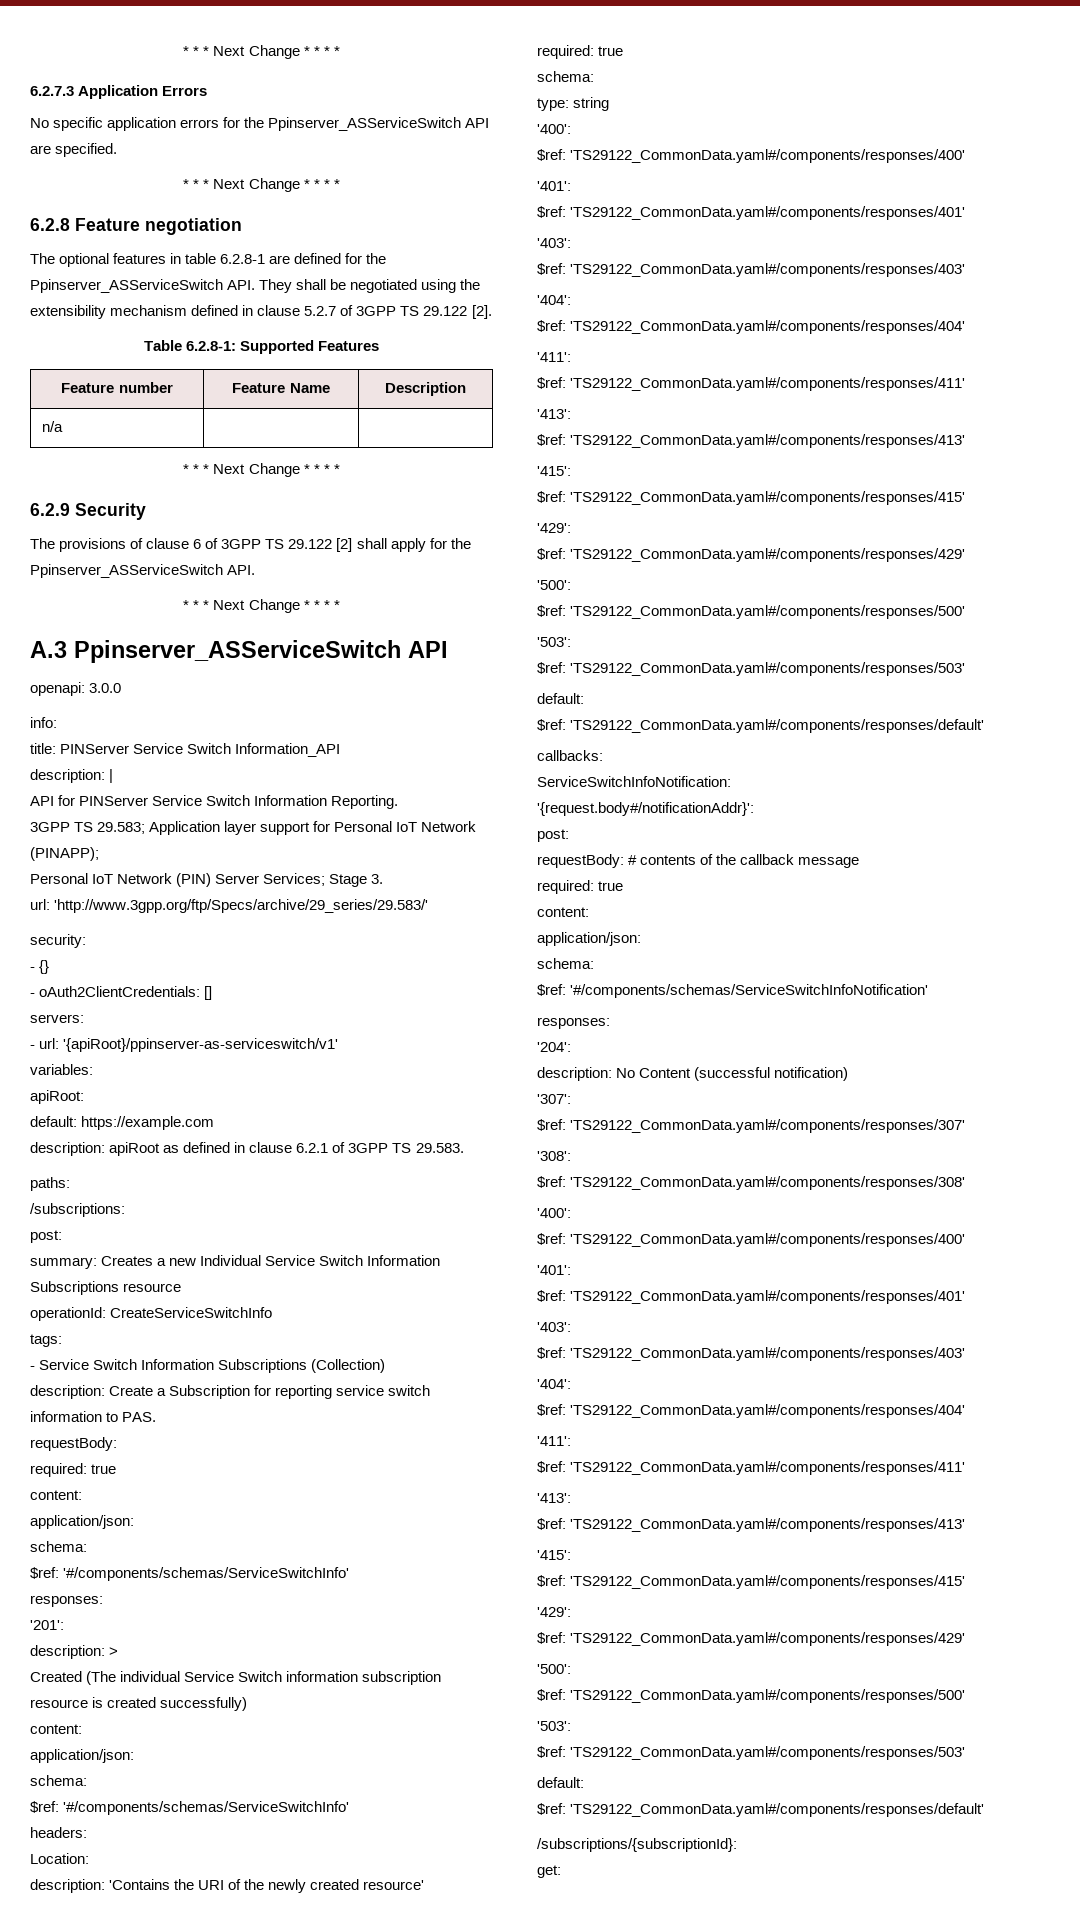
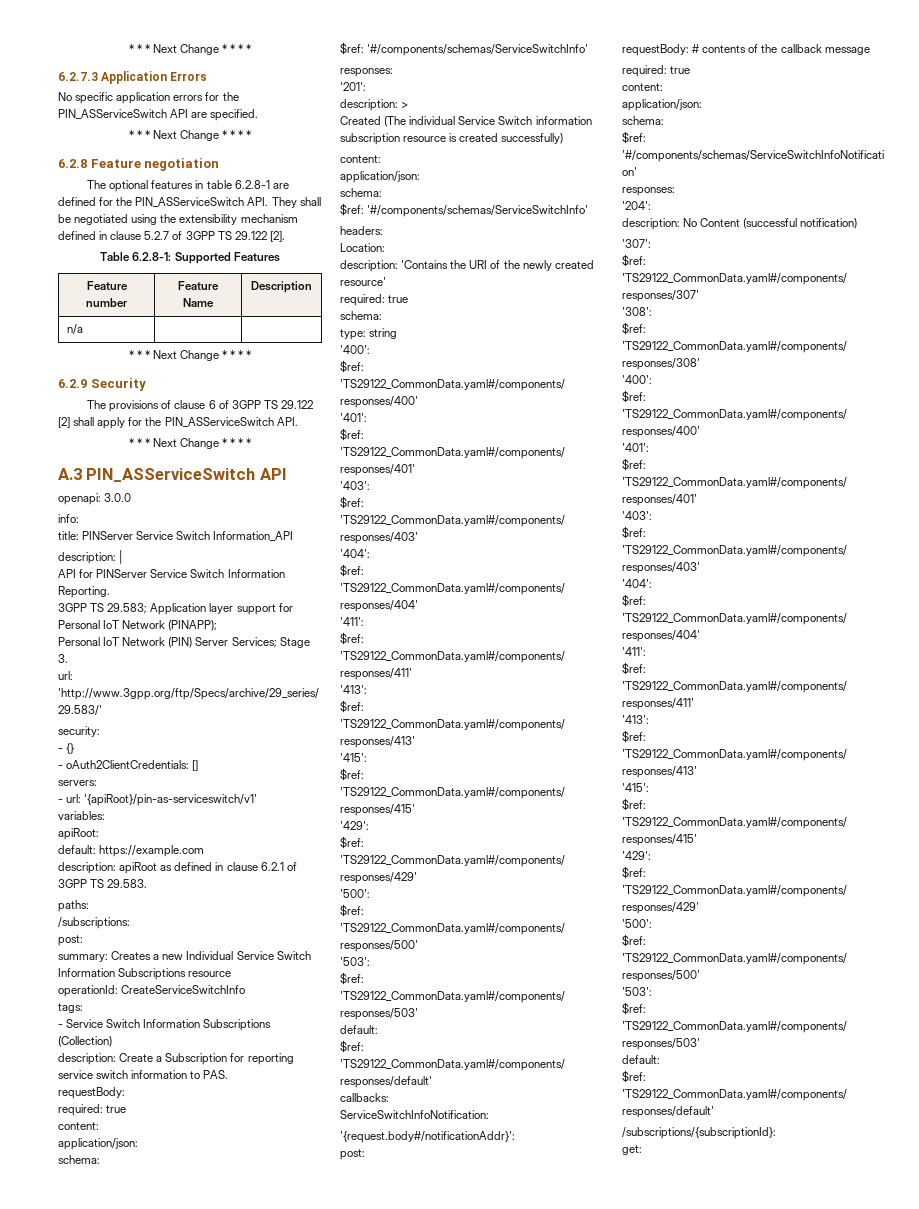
[268,117,462,131] Ppinserver_ASServiceSwitch -> [58,109,167,119] PIN_ASServiceSwitch
[30,279,223,293] Ppinserver_ASServiceSwitch -> [135,197,245,207] PIN_ASServiceSwitch
[30,564,223,578] Ppinserver_ASServiceSwitch -> [164,417,274,427] PIN_ASServiceSwitch
[74,640,401,663] Ppinserver_ASServiceSwitch -> [86,468,256,482] PIN_ASServiceSwitch
[63,1038,339,1052] '{apiRoot}/ppinserver-as-serviceswitch/v1' -> [84,794,258,806] '{apiRoot}/pin-as-serviceswitch/v1'

